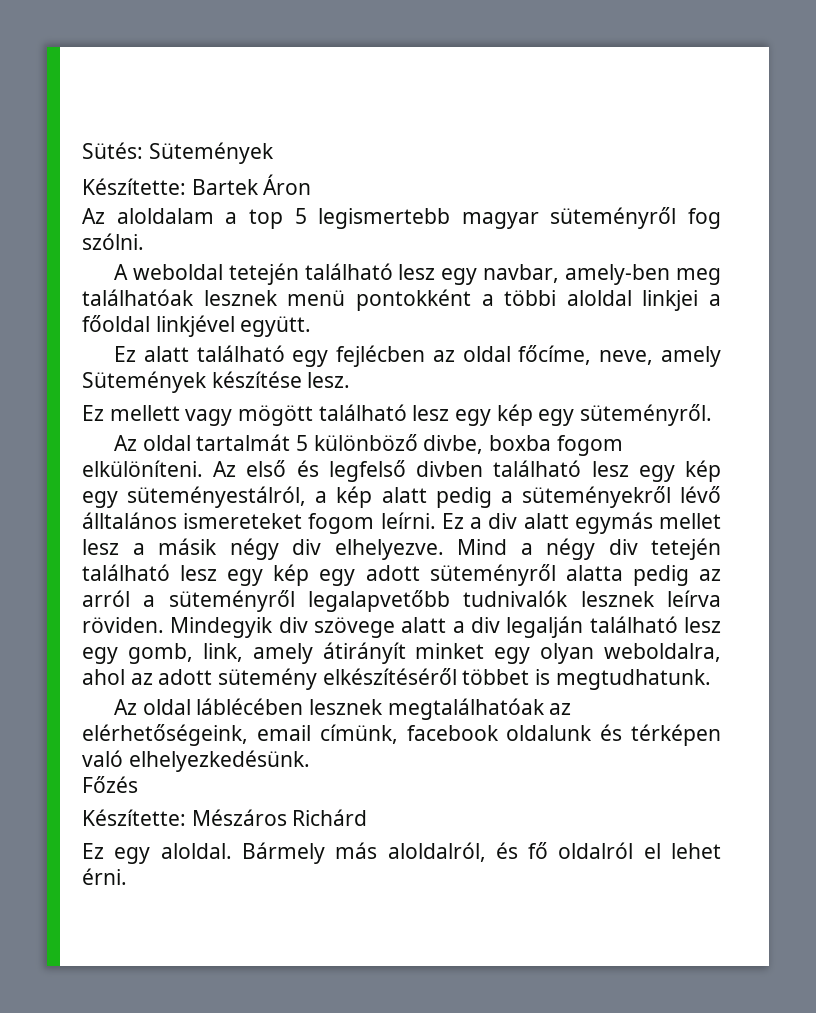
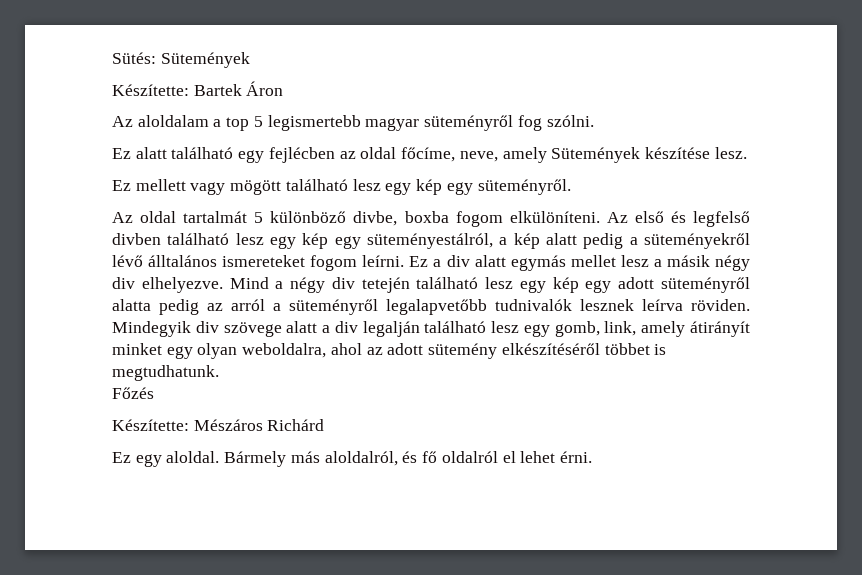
[113,263,721,285] [82,289,721,311] [82,315,312,337] // A weboldal tetején található lesz egy navbar, amely-ben meg találhatóak lesznek menü pontokként a többi aloldal linkjei a főoldal linkjével együtt. -> (594, 121) none
[113,698,572,720] [82,724,721,746] [82,750,310,772] // Az oldal láblécében lesznek megtalálhatóak az elérhetőségeink, email címünk, facebook oldalunk és térképen való elhelyezkedésünk. -> (219, 373) none

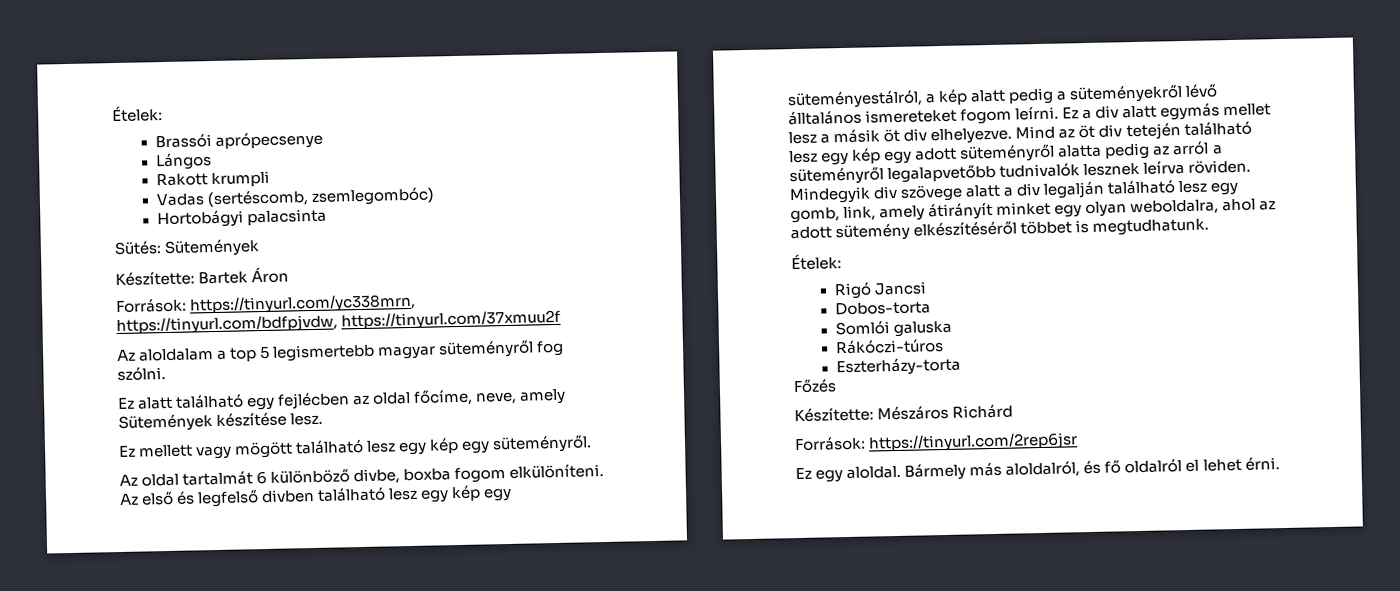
(112, 58) none -> [111,105,163,123] [154,130,323,150] [154,152,212,171] [155,170,270,188] [155,186,435,208] [156,208,327,229] Ételek: // Brassói aprópecsenye // Lángos // Rakott krumpli // Vadas (sertéscomb, zsemlegombóc) // Hortobágyi palacsinta //
(284, 88) none -> [115,293,417,315] [116,309,562,336] // Források: https://tinyurl.com/yc338mrn, https://tinyurl.com/bdfpjvdw, https://tinyurl.com/37xmuu2f
[254,212,264,223] 5 -> [256,470,268,485] 6
[714,255,750,271] négy -> [883,128,901,143] öt
[275,277,326,293] a négy -> [1058,124,1096,139] az öt
(219, 373) none -> [791,253,842,271] [833,281,927,300] [834,301,931,316] [834,320,952,338] [834,338,944,355] [835,356,961,377] // Ételek: // Rigó Jancsi // Dobos-torta // Somlói galuska // Rákóczi-túros // Eszterházy-torta
(325, 425) none -> [794,432,1079,453] // Források: https://tinyurl.com/2rep6jsr

